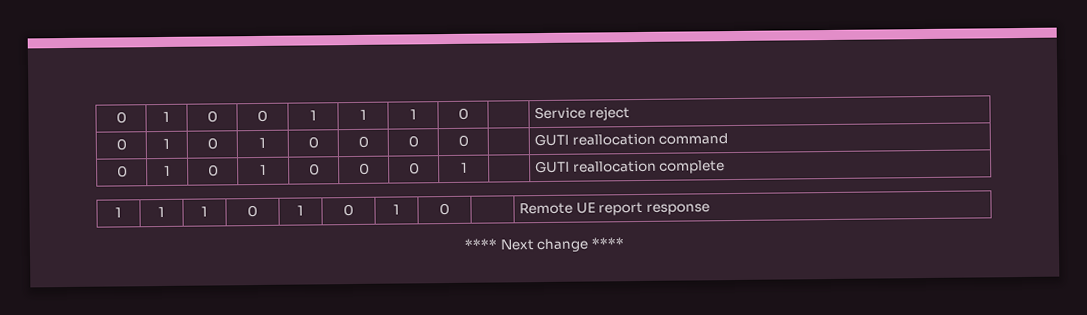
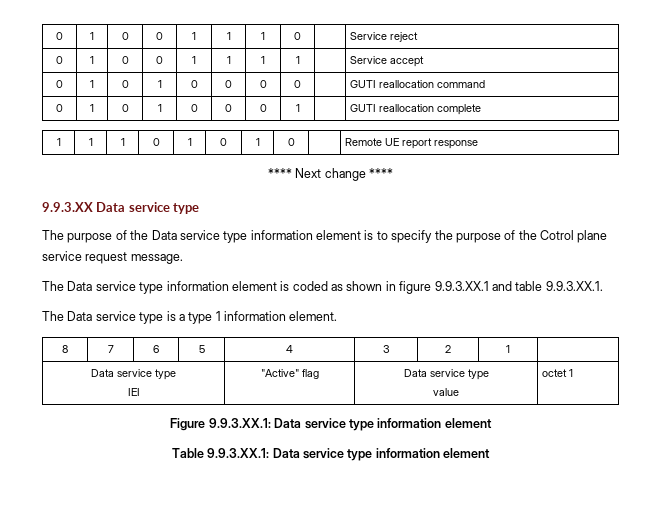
(630, 113) none -> [56,56,63,64] [90,56,94,64] [121,56,129,64] [156,56,163,64] [192,56,196,64] [226,56,231,64] [261,56,265,64] [295,56,300,64] [350,56,425,67] // 0 | 1 | 0 | 0 | 1 | 1 | 1 | 1 | | Service accept
(624, 243) none -> [42,202,200,214] [42,230,608,243] [42,251,183,264] [42,281,603,294] [42,311,338,324] [62,345,68,353] [107,345,114,353] [153,345,159,353] [198,345,205,353] [286,345,293,353] [382,345,390,353] [445,345,451,353] [506,345,510,353] [91,369,176,380] [127,388,140,396] [260,369,319,379] [403,369,489,380] [433,388,459,396] [542,369,574,377] [170,418,492,431] [171,448,491,461] // 9.9.3.XX Data service type // The purpose of the Data service type information element is to specify the purpose of the Cotrol plane service request message. // The Data service type information element is coded as shown in figure 9.9.3.XX.1 and table 9.9.3.XX.1. // The Data service type is a type 1 information element. // 8 | 7 | 6 | 5 | 4 | 3 | 2 | 1 | // Data service type // IEI | "Active" flag | Data service type // value | octet 1 // Figure 9.9.3.XX.1: Data service type information element // Table 9.9.3.XX.1: Data service type information element

